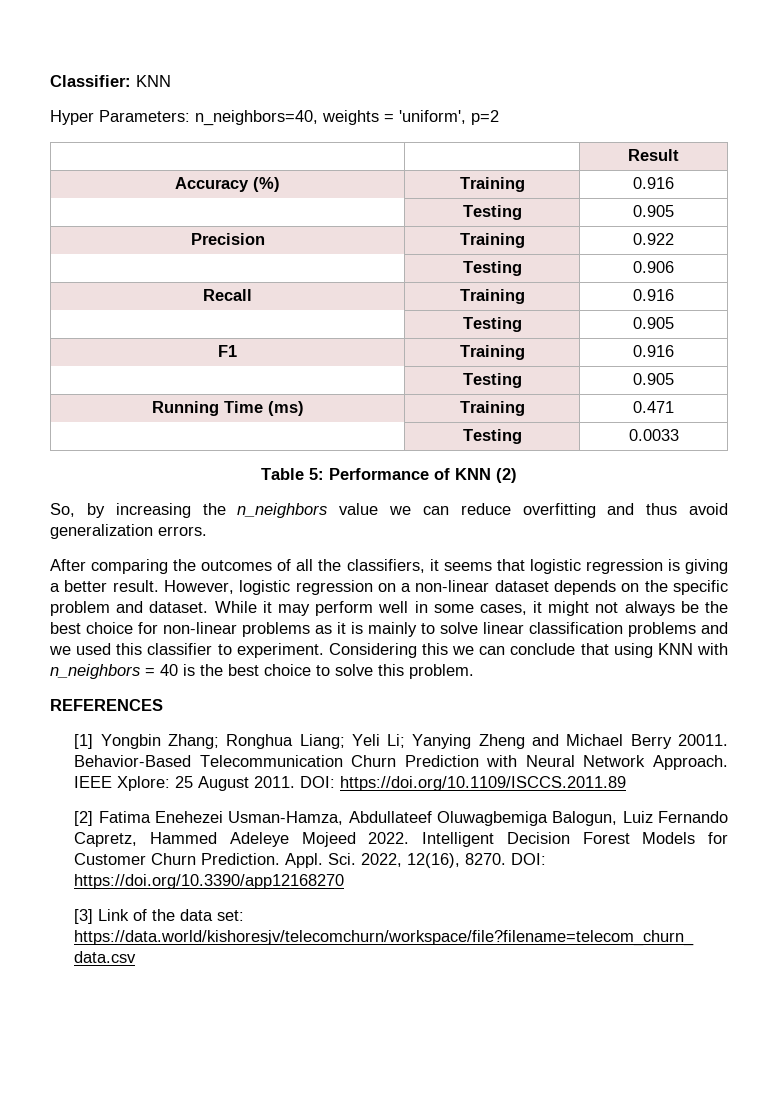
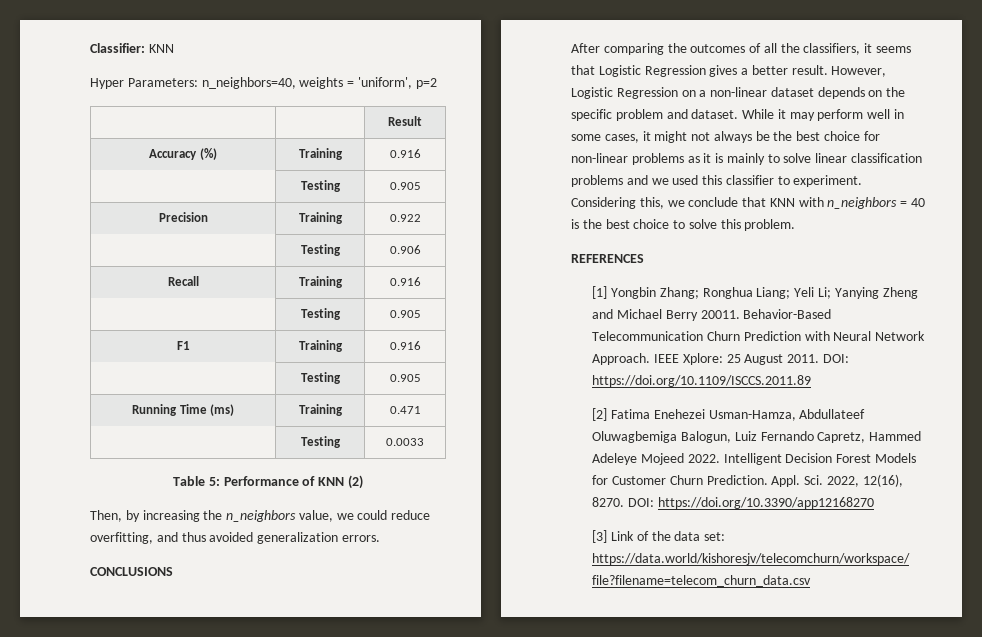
[50,503,75,517] So, -> [90,510,122,522] Then,
[339,503,596,518] value we can reduce overfitting -> [298,510,431,522] [90,532,153,544] value, we could reduce overfitting,
[689,503,729,515] avoid -> [209,532,254,542] avoided
(207, 531) none -> [90,567,173,576] // CONCLUSIONS
[529,559,728,574] logistic regression is giving -> [598,65,738,77] Logistic Regression gives
[239,580,373,595] logistic regression -> [571,87,678,99] Logistic Regression
[422,643,506,655] this we can -> [639,197,685,209] this, we
[613,643,653,658] using -> (767, 202) none

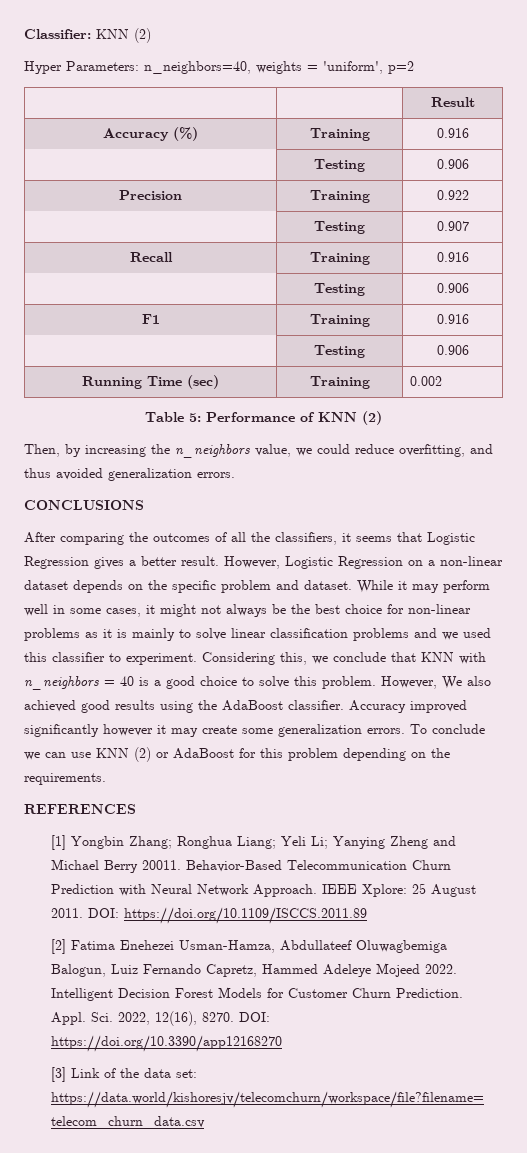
(174, 48) none -> [134,28,151,43] (2)
[389,182,421,190] 0.905 -> [436,159,469,169] 0.906
[389,245,421,254] 0.906 -> [436,221,469,231] 0.907
[389,310,421,318] 0.905 -> [436,283,469,293] 0.906
[389,374,421,382] 0.905 -> [436,345,469,355] 0.906
[209,404,234,416] [298,404,343,416] [389,406,421,414] [300,436,341,448] [386,438,425,446] (ms) | Training | 0.471 // | Testing | 0.0033 -> [187,375,219,389] [309,376,370,389] [409,376,442,386] (sec) | Training | 0.002
[582,219,630,229] the best -> [154,676,195,689] a good
(796, 225) none -> [381,676,491,689] [24,700,467,713] [24,724,485,737] [24,747,450,762] [24,773,106,785] However, We also achieved good results using the AdaBoost classifier. Accuracy improved significantly however it may create some generalization errors. To conclude we can use KNN (2) or AdaBoost for this problem depending on the requirements.

